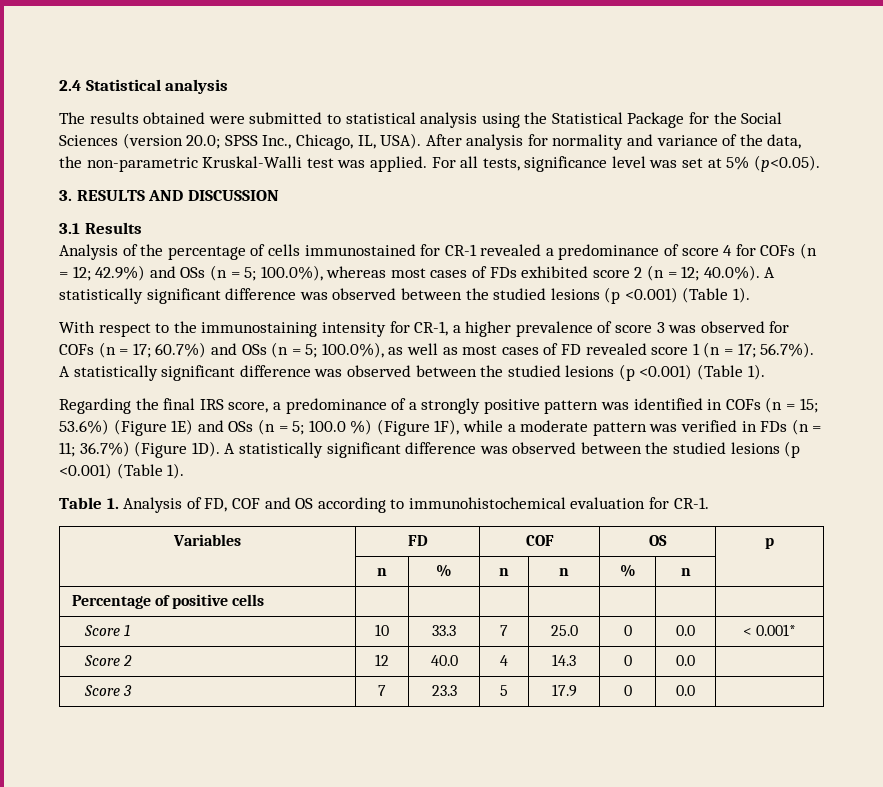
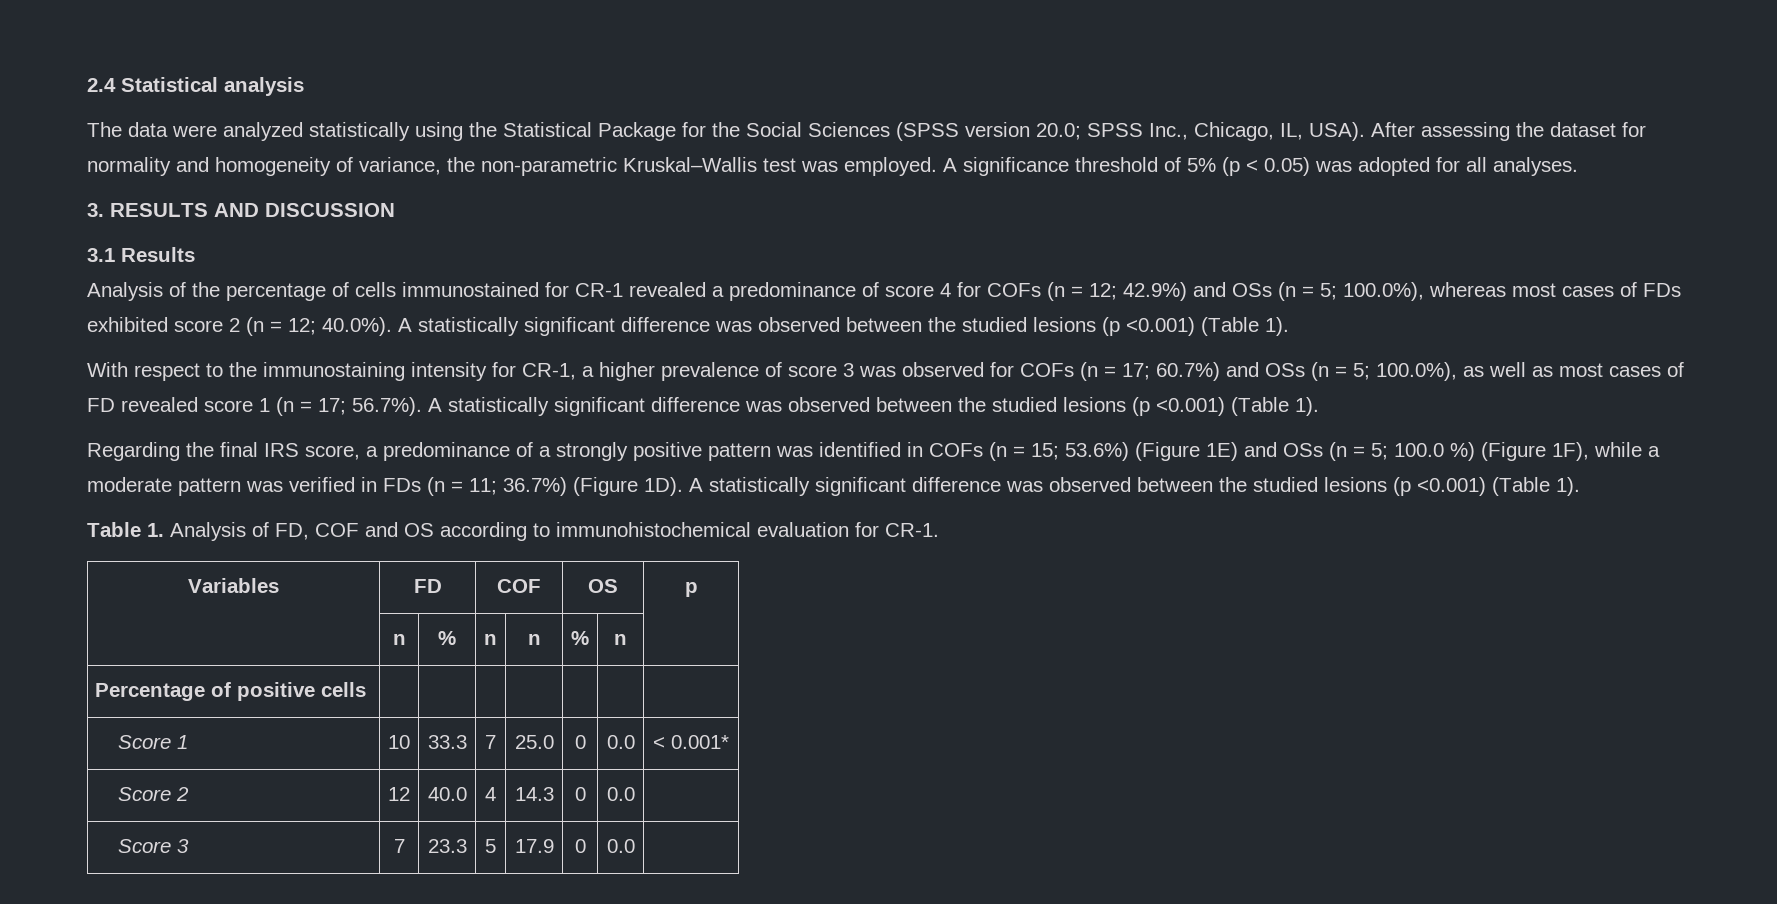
[89,112,478,128] results obtained were submitted to statistical analysis -> [128,122,410,141] data were analyzed statistically
[122,133,183,149] (version -> [896,122,1030,141] (SPSS version
[466,134,802,150] analysis for normality and variance of the data, -> [1421,122,1646,141] [87,157,441,176] assessing the dataset for normality and homogeneity of variance,
[202,156,303,168] Kruskal-Walli -> [623,157,757,172] Kruskal–Wallis
[369,155,820,172] applied. For all tests, significance level was set at 5% (p<0.05). -> [844,157,1578,176] employed. A significance threshold of 5% (p < 0.05) was adopted for all analyses.

